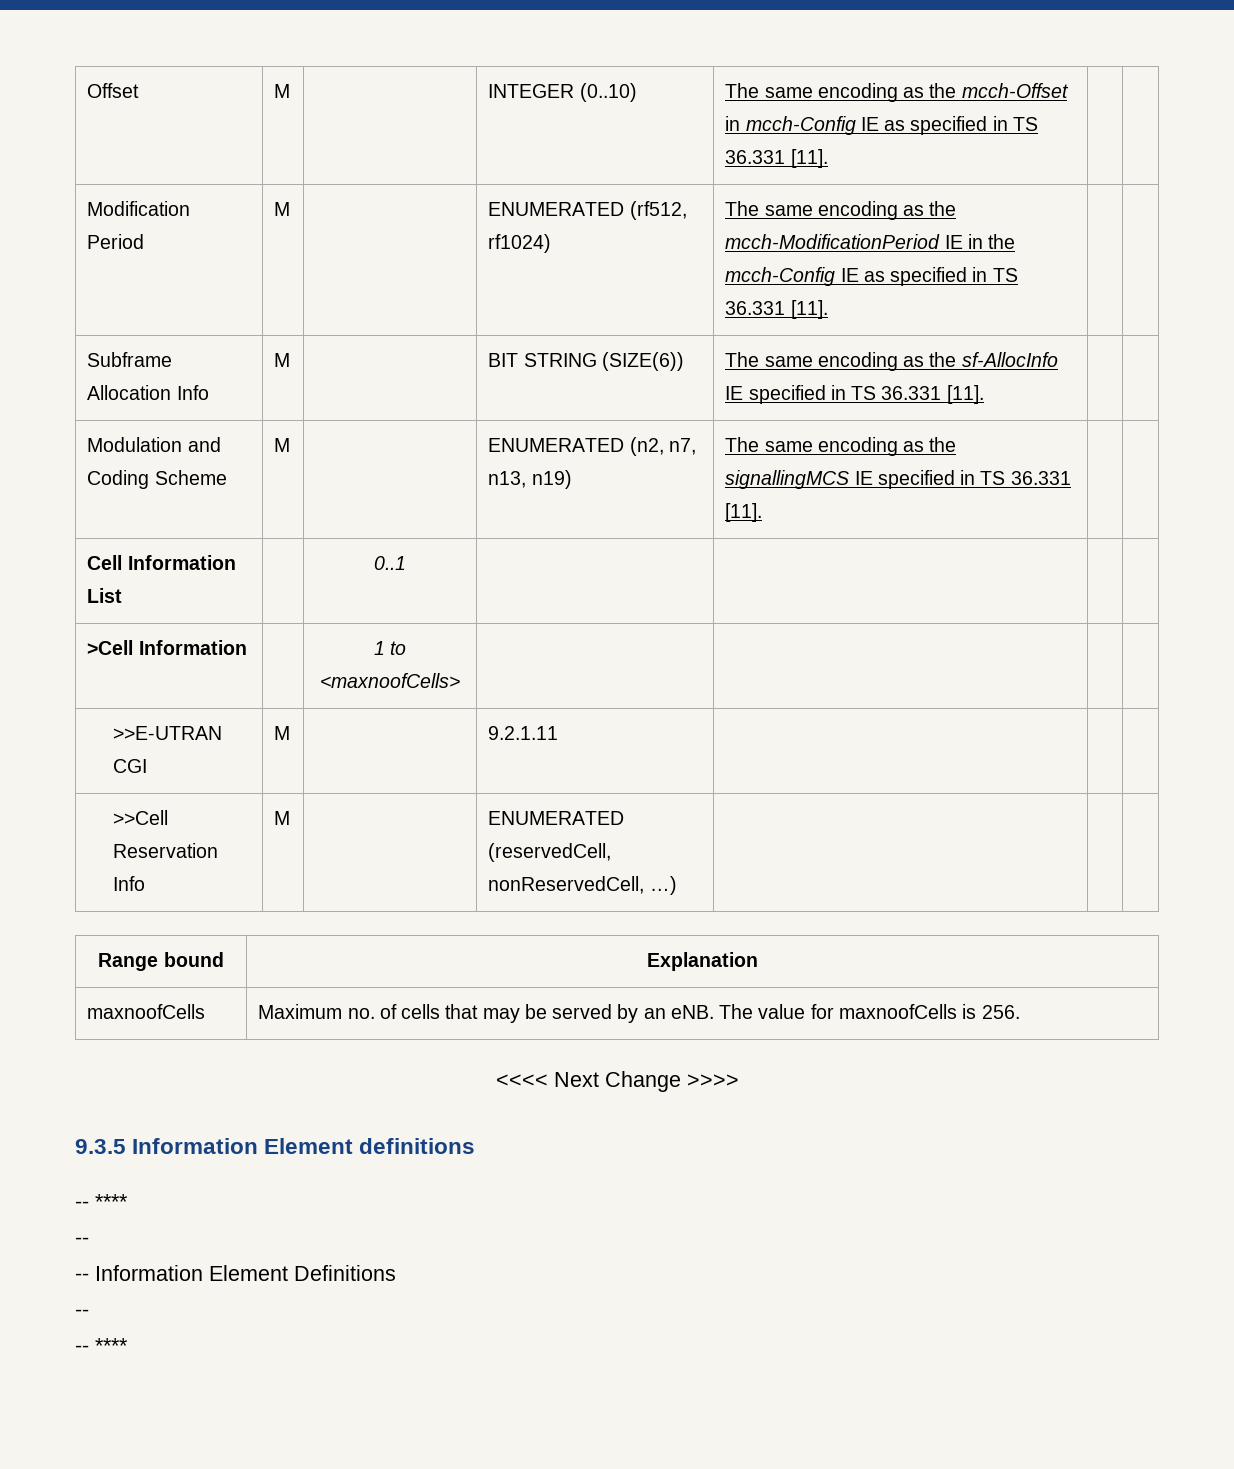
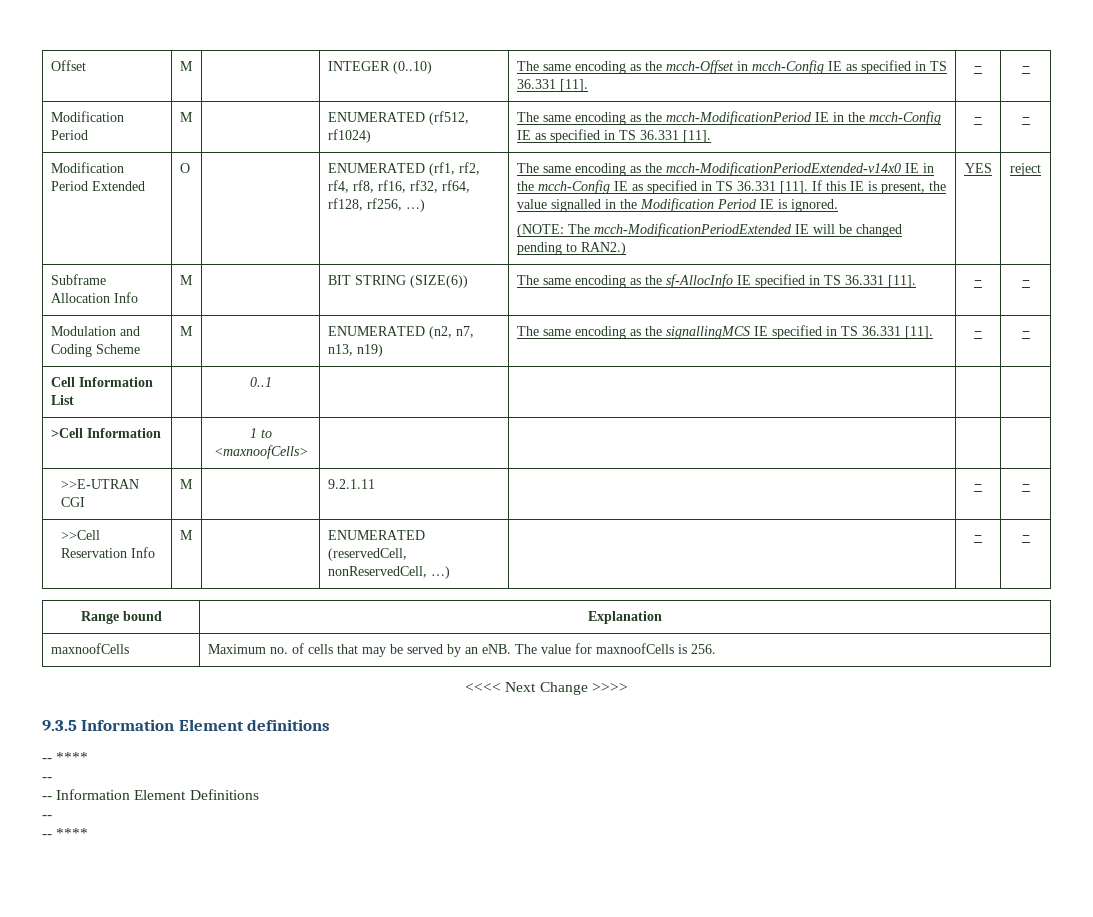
(828, 158) | -> [974,66,982,71] [1021,66,1030,71] − | −
(828, 309) | -> [974,117,982,122] [1021,117,1030,122] [50,162,124,173] [50,181,145,191] [179,163,190,173] [327,162,480,176] [327,180,470,193] [327,198,425,212] [516,162,934,176] [516,180,946,194] [516,198,838,212] [516,223,902,237] [516,242,626,255] [964,163,992,173] [1010,163,1041,176] − | − // Modification Period Extended | O | | ENUMERATED (rf1, rf2, rf4, rf8, rf16, rf32, rf64, rf128, rf256, …) | The same encoding as the mcch-ModificationPeriodExtended-v14x0 IE in the mcch-Config IE as specified in TS 36.331 [11]. If this IE is present, the value signalled in the Modification Period IE is ignored. // (NOTE: The mcch-ModificationPeriodExtended IE will be changed pending to RAN2.) | YES | reject
(984, 394) | -> [974,280,982,285] [1021,280,1030,285] − | −
(763, 512) | -> [974,331,982,336] [1021,331,1030,336] − | −
(559, 733) | -> [974,484,982,489] [1021,484,1030,489] − | −
(677, 885) | -> [974,535,982,540] [1021,535,1030,540] − | −

